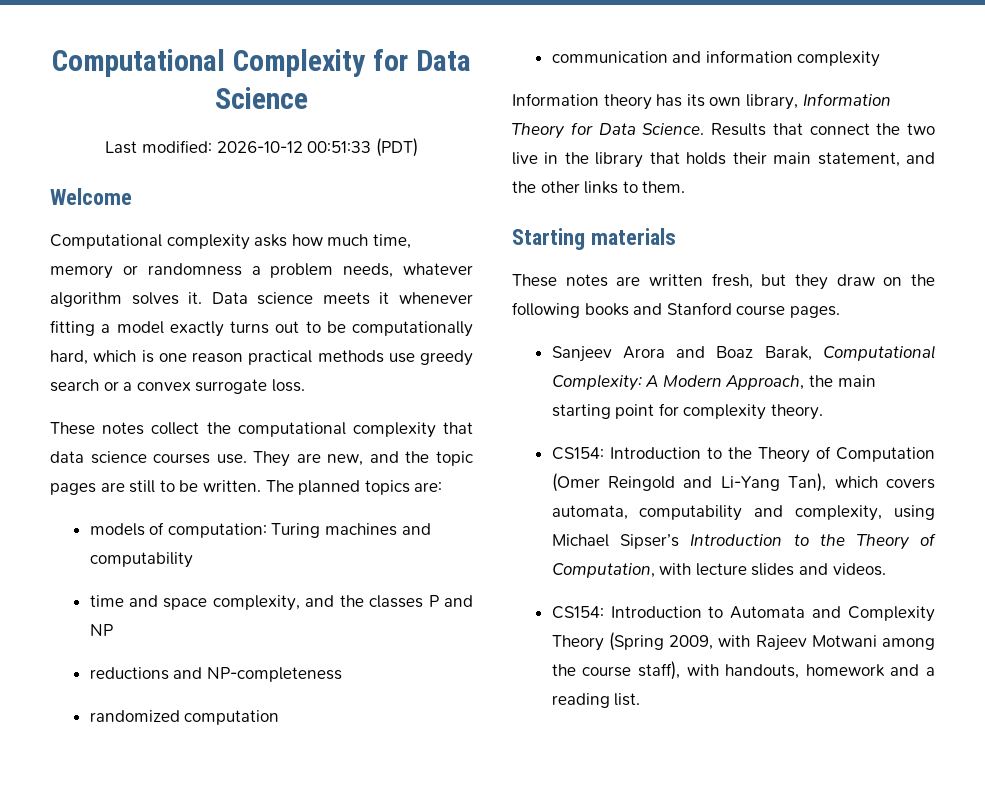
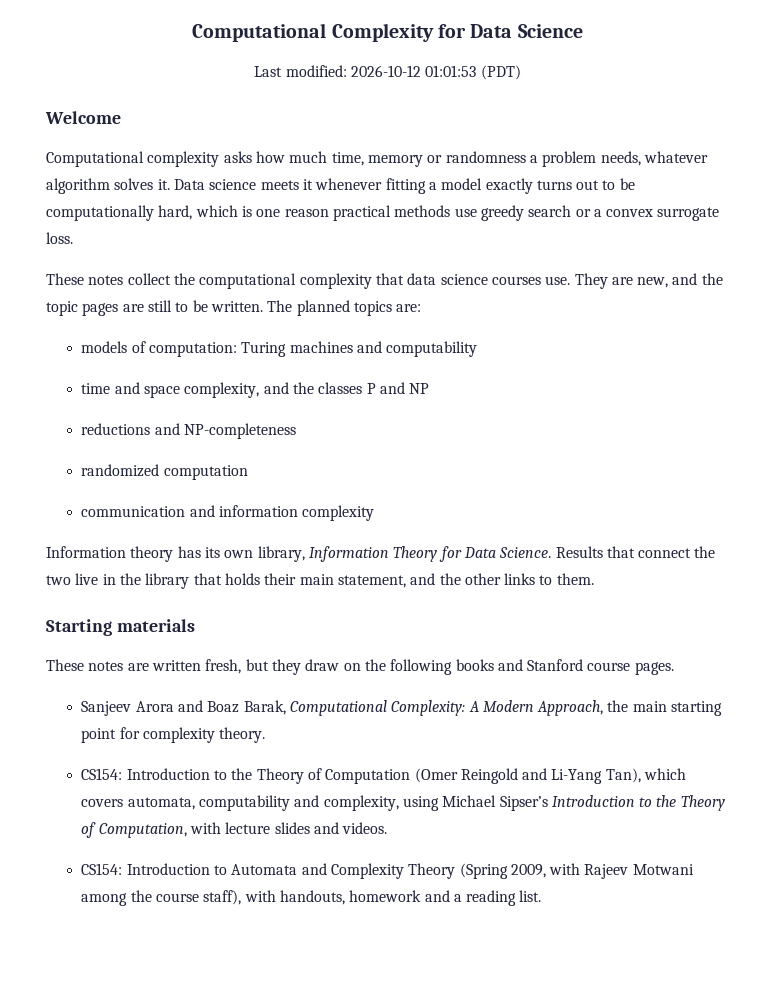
[307,141,372,153] 00:51:33 -> [425,65,477,77] 01:01:53

